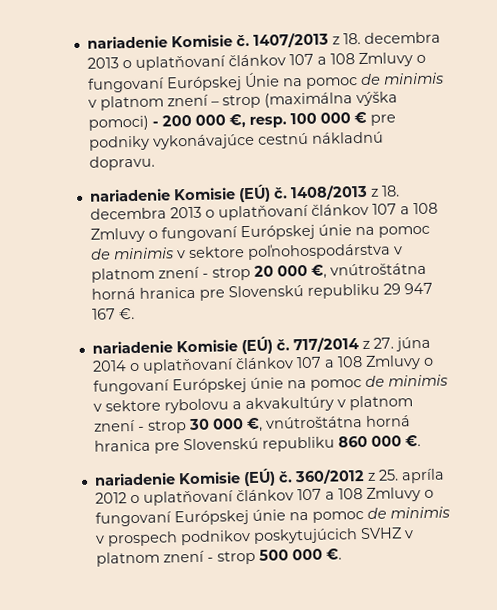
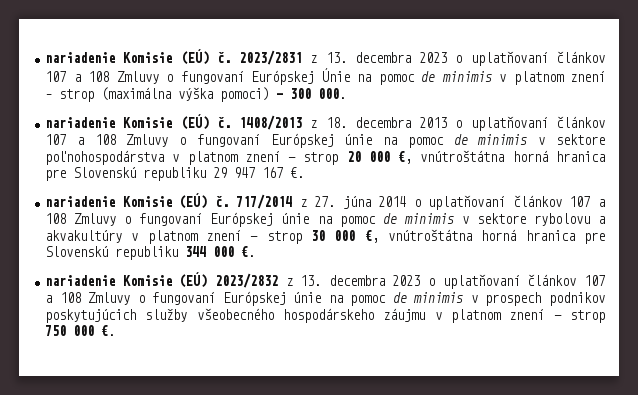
[86,31,441,49] [86,57,119,69] nariadenie Komisie č. 1407/2013 z 18. decembra 2013 -> [45,49,448,65] nariadenie Komisie (EÚ) č. 2023/2831 z 13. decembra 2023
[161,111,396,128] [88,131,384,151] [88,155,155,171] 200 000 €, resp. 100 000 € pre podniky vykonávajúce cestnú nákladnú dopravu. -> [290,88,347,99] 300 000.
[337,435,368,448] 860 -> [185,246,207,257] 344
[277,468,445,485] [94,492,127,504] č. 360/2012 z 25. apríla 2012 -> [214,273,421,288] 2023/2832 z 13. decembra 2023
[359,527,414,540] [95,549,289,567] SVHZ v platnom znení - strop 500 -> [145,308,605,323] [45,325,67,336] služby všeobecného hospodárskeho záujmu v platnom znení - strop 750

